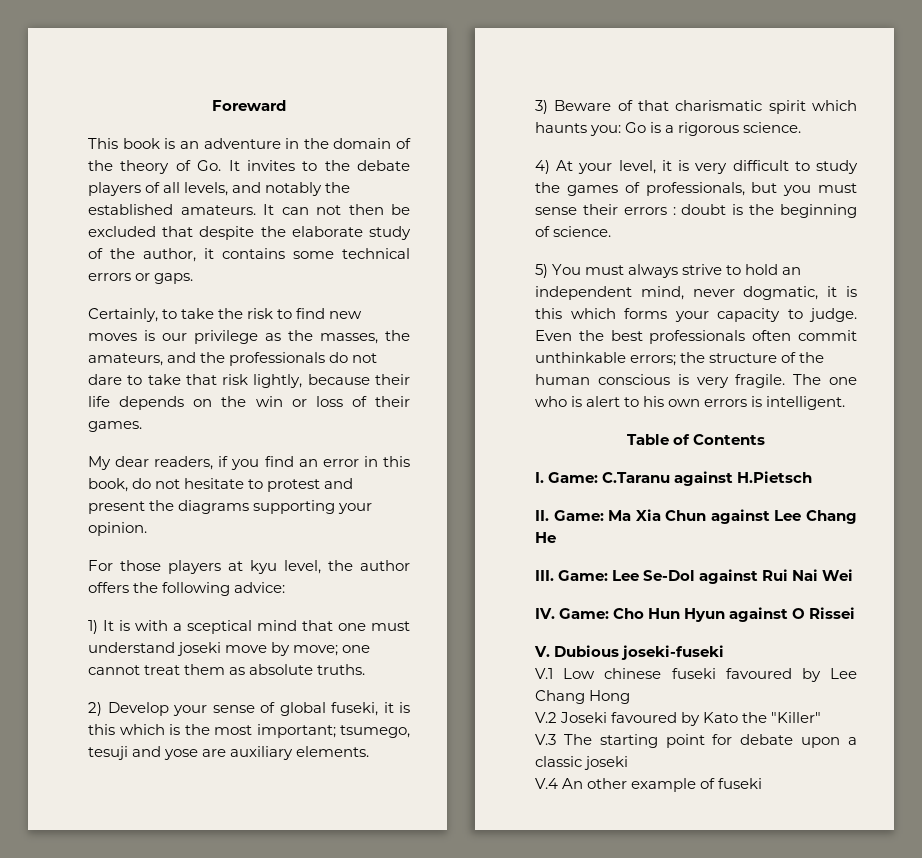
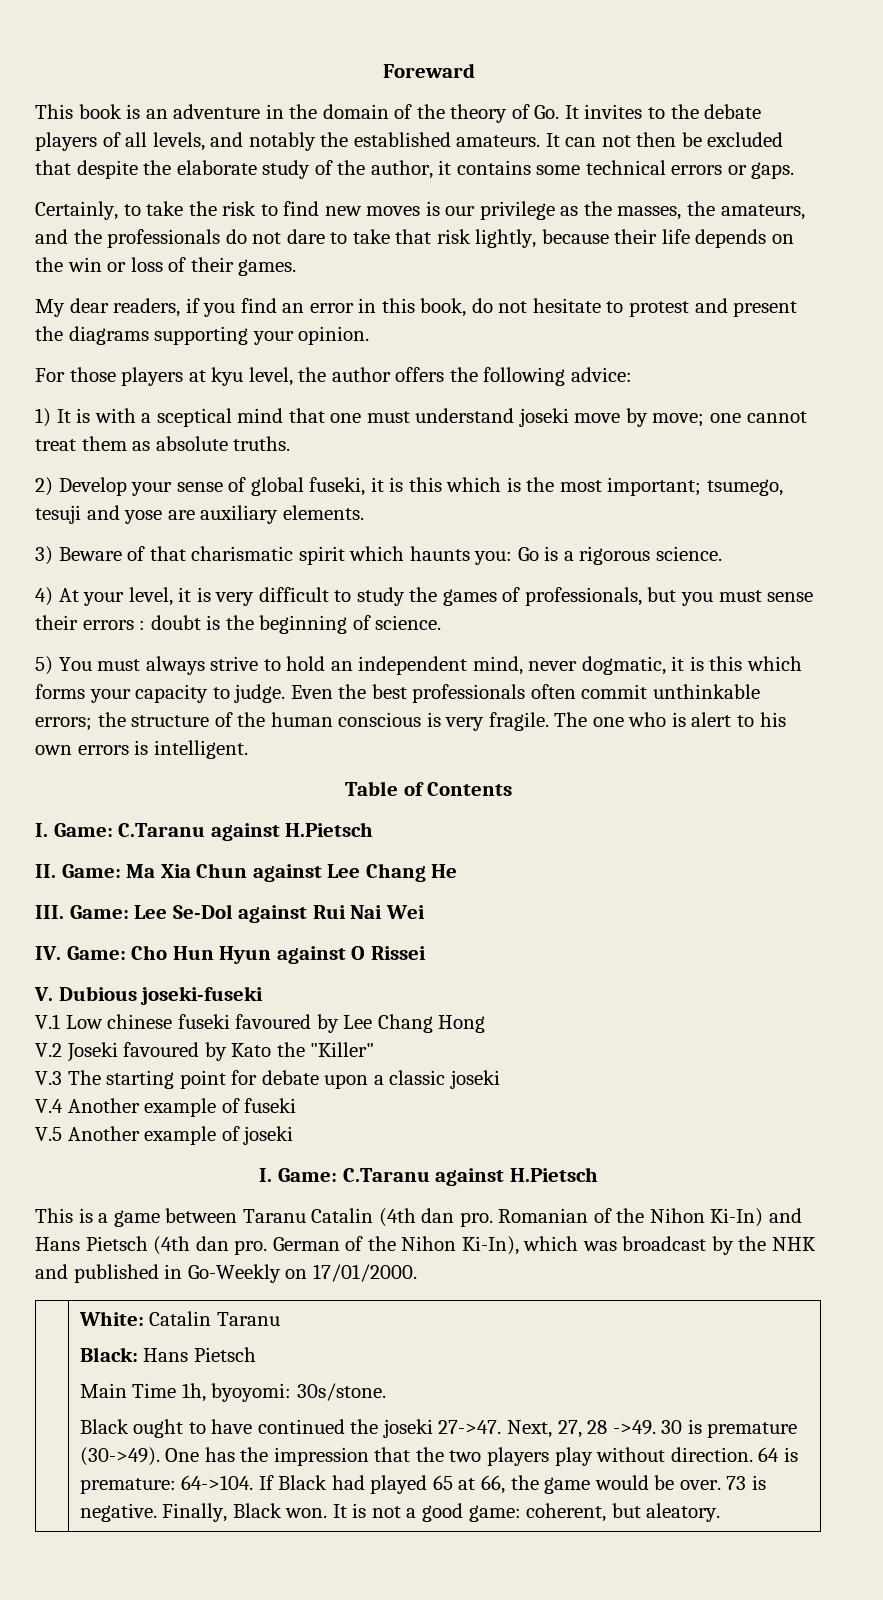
[562,778,628,789] An other -> [67,1098,140,1113] Another
(763, 783) none -> [35,1126,294,1145] [259,1167,598,1186] [35,1208,803,1227] [35,1236,817,1255] [35,1264,417,1283] [78,1311,280,1326] [79,1347,256,1362] [79,1383,386,1402] [79,1419,798,1438] [79,1447,798,1466] [79,1475,766,1494] [79,1503,721,1522] // V.5 Another example of joseki // I. Game: C.Taranu against H.Pietsch // This is a game between Taranu Catalin (4th dan pro. Romanian of the Nihon Ki-In) and Hans Pietsch (4th dan pro. German of the Nihon Ki-In), which was broadcast by the NHK and published in Go-Weekly on 17/01/2000. // | White: Catalin Taranu // Black: Hans Pietsch // Main Time 1h, byoyomi: 30s/stone. // Black ought to have continued the joseki 27->47. Next, 27, 28 ->49. 30 is premature (30->49). One has the impression that the two players play without direction. 64 is premature: 64->104. If Black had played 65 at 66, the game would be over. 73 is negative. Finally, Black won. It is not a good game: coherent, but aleatory.

